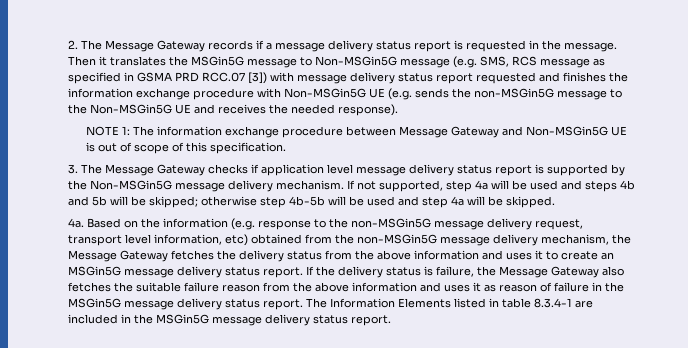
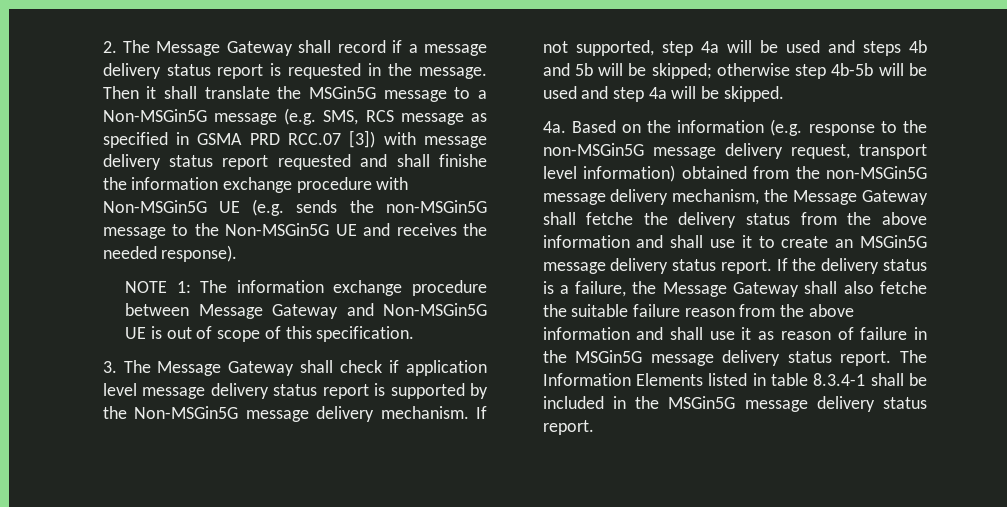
[208,40,254,50] records -> [298,40,386,53] shall record
[110,56,167,66] translates -> [163,86,270,99] shall translate
(313, 61) none -> [477,90,487,99] a
[563,72,607,82] finishes -> [396,154,487,167] shall finishe
[208,164,249,174] checks -> [300,360,383,373] shall check
[154,234,249,246] information, etc) -> [583,165,676,182] information)
[171,250,215,260] fetches -> [542,212,634,225] shall fetche
[506,252,533,260] uses -> [670,235,735,248] shall use
(434, 271) none -> [559,285,569,294] a
[602,266,625,276] [68,282,112,292] also fetches -> [804,281,927,294] shall also fetche
[444,284,471,292] uses -> [670,327,735,340] shall use
[575,300,594,308] are -> [870,373,927,386] shall be

